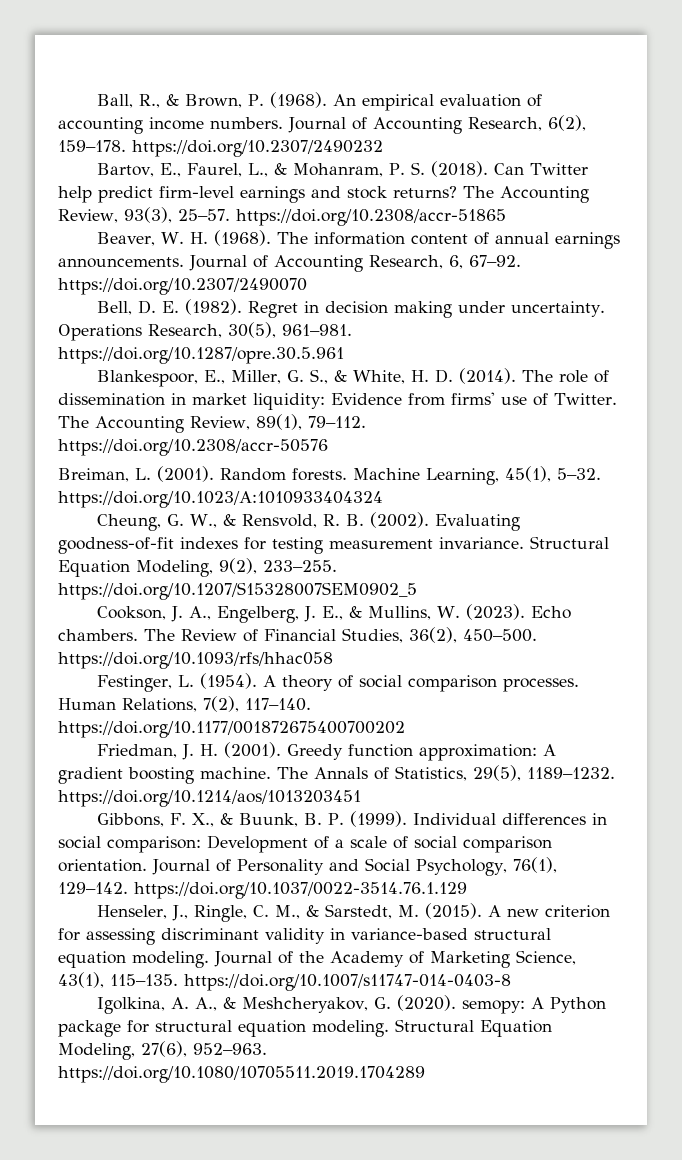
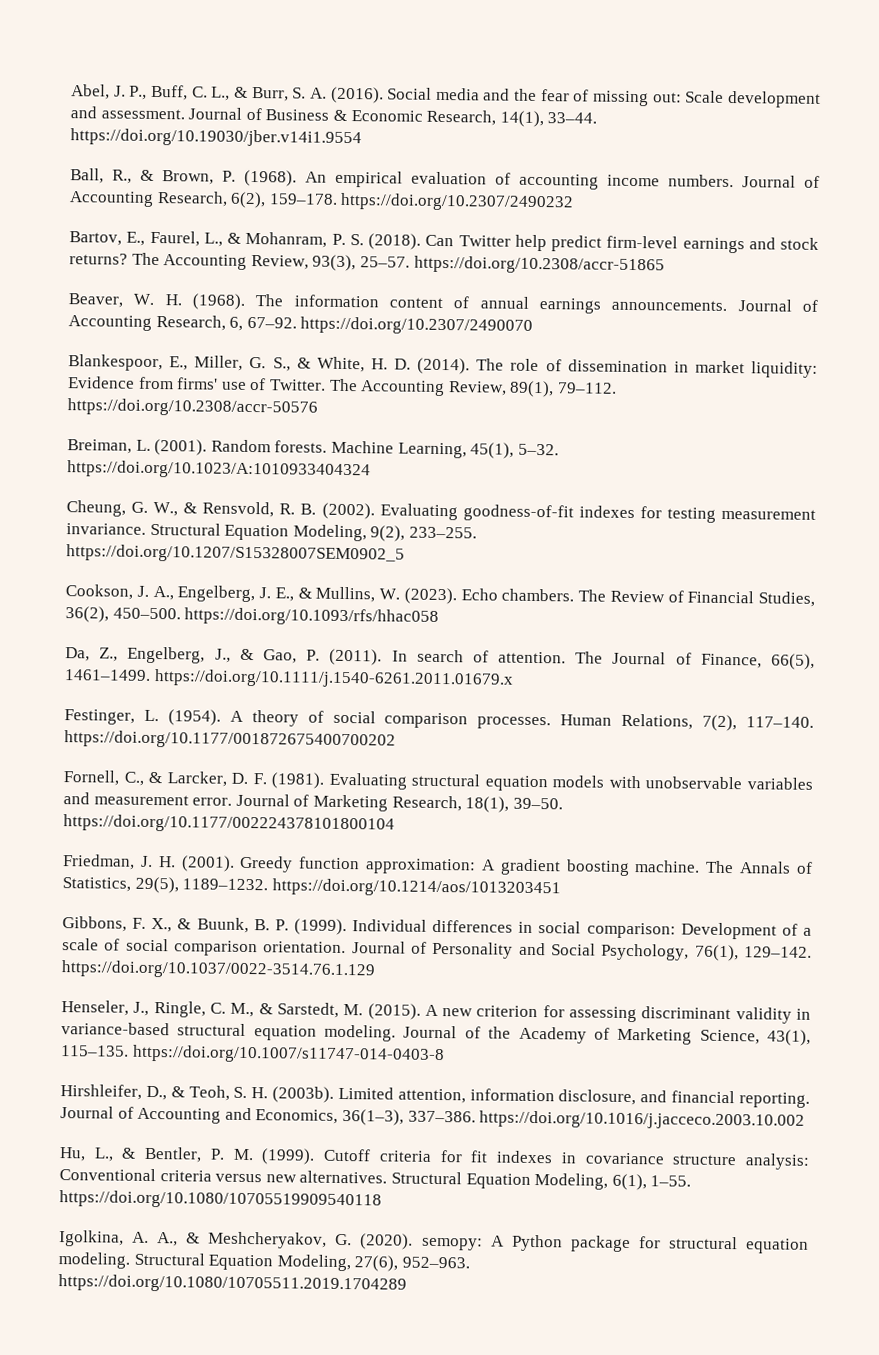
(96, 101) none -> [71,84,821,108] [70,106,598,128] [70,128,362,148] Abel, J. P., Buff, C. L., & Burr, S. A. (2016). Social media and the fear of missing out: Scale development and assessment. Journal of Business & Economic Research, 14(1), 33–44. https://doi.org/10.19030/jber.v14i1.9554 //
[96,299,605,318] [58,322,352,341] [58,347,344,364] // Bell, D. E. (1982). Regret in decision making under uncertainty. Operations Research, 30(5), 961–981. https://doi.org/10.1287/opre.30.5.961 -> (534, 325) none
(333, 660) none -> [65,646,815,670] [64,669,514,689] // Da, Z., Engelberg, J., & Gao, P. (2011). In search of attention. The Journal of Finance, 66(5), 1461–1499. https://doi.org/10.1111/j.1540-6261.2011.01679.x
(405, 729) none -> [63,770,814,792] [63,792,563,813] [63,814,395,834] // Fornell, C., & Larcker, D. F. (1981). Evaluating structural equation models with unobservable variables and measurement error. Journal of Marketing Research, 18(1), 39–50. https://doi.org/10.1177/002224378101800104
(511, 982) none -> [60,1084,810,1108] [60,1106,806,1130] [59,1146,810,1170] [59,1168,692,1191] [59,1190,382,1210] // Hirshleifer, D., & Teoh, S. H. (2003b). Limited attention, information disclosure, and financial reporting. Journal of Accounting and Economics, 36(1–3), 337–386. https://doi.org/10.1016/j.jacceco.2003.10.002 // Hu, L., & Bentler, P. M. (1999). Cutoff criteria for fit indexes in covariance structure analysis: Conventional criteria versus new alternatives. Structural Equation Modeling, 6(1), 1–55. https://doi.org/10.1080/10705519909540118

